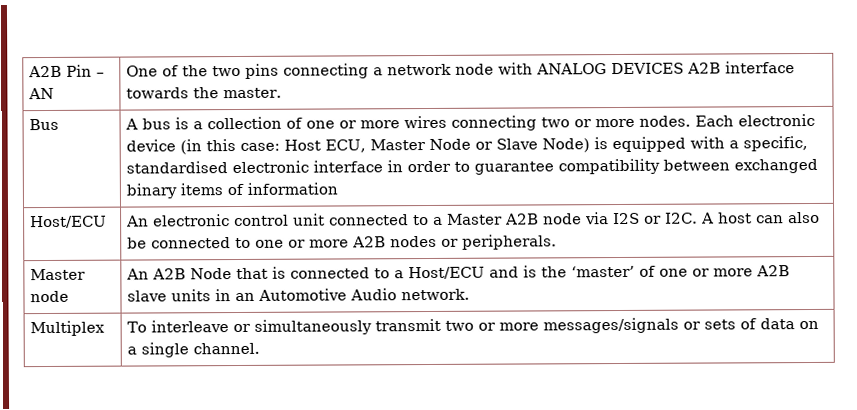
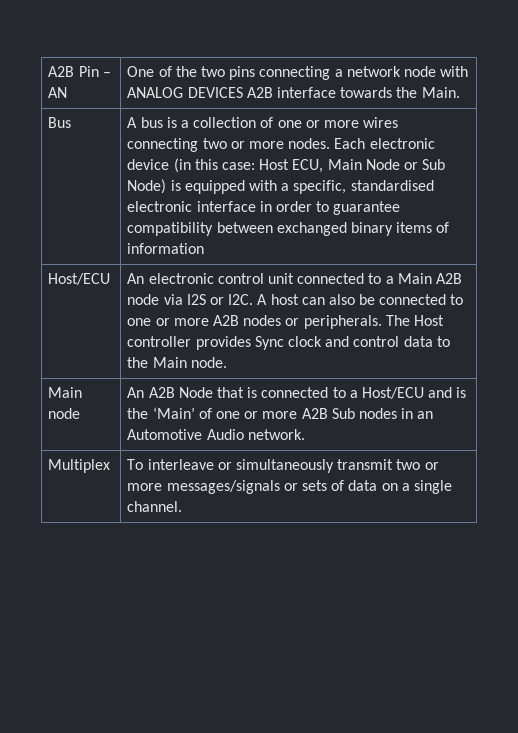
[223,87,283,99] master. -> [421,87,460,98] Main.
[369,139,426,151] Master -> [327,159,362,170] Main
[495,138,538,150] Slave -> [422,159,446,170] Sub
[447,213,504,225] Master -> [397,273,432,284] Main
[30,268,87,281] // Master -> [385,315,444,326] [127,336,450,350] [127,357,227,368] [48,387,83,398] The Host controller provides Sync clock and control data to the Main node. // Main
[571,265,636,278] ‘master’ -> [152,407,195,419] ‘Main’
[127,289,212,302] slave units -> [331,408,397,419] Sub nodes

